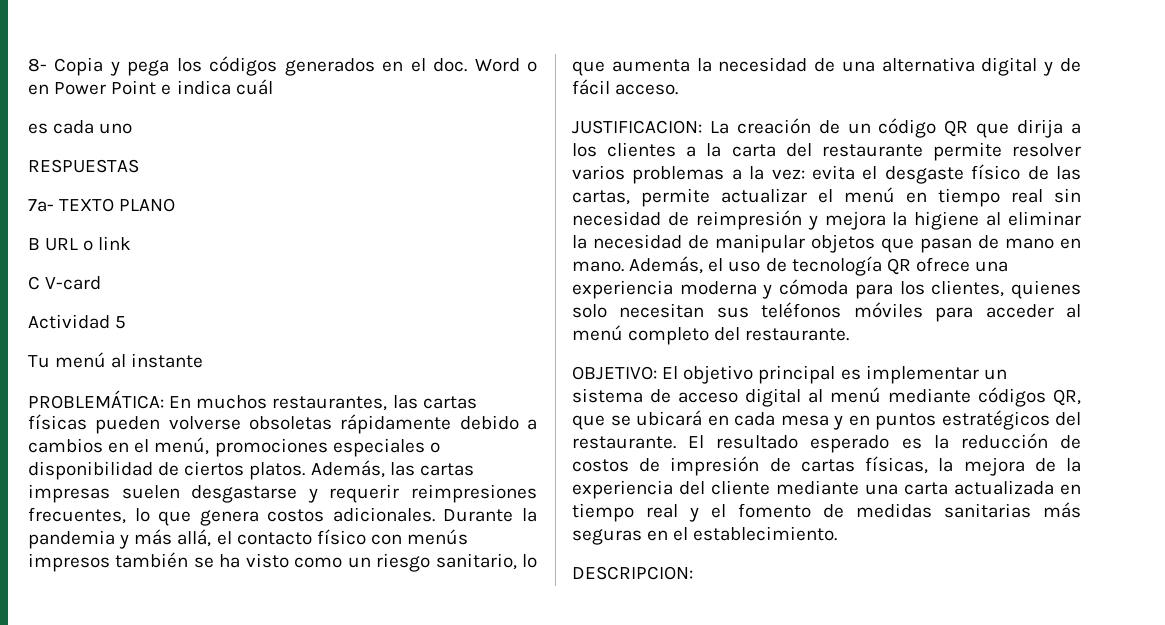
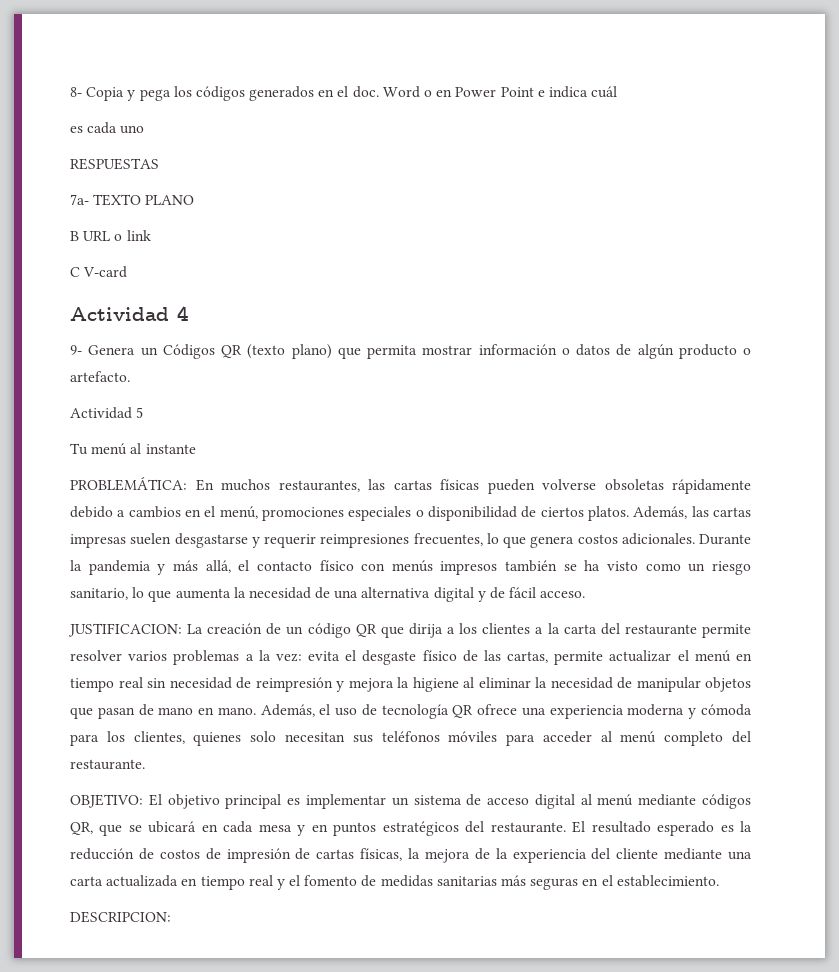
(102, 283) none -> [70,306,189,321] [70,344,751,359] [70,371,130,382] // Actividad 4 // 9- Genera un Códigos QR (texto plano) que permita mostrar información o datos de algún producto o artefacto.

